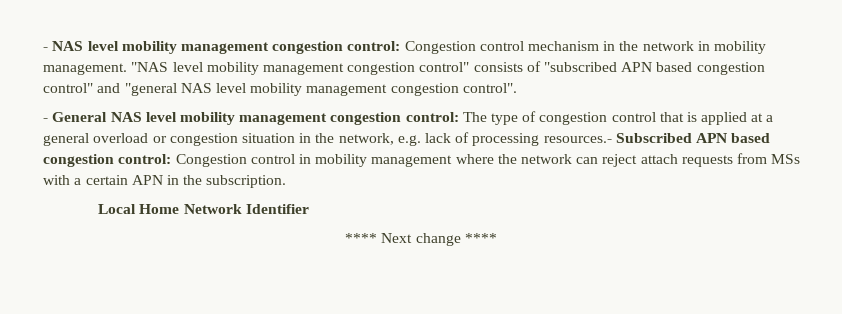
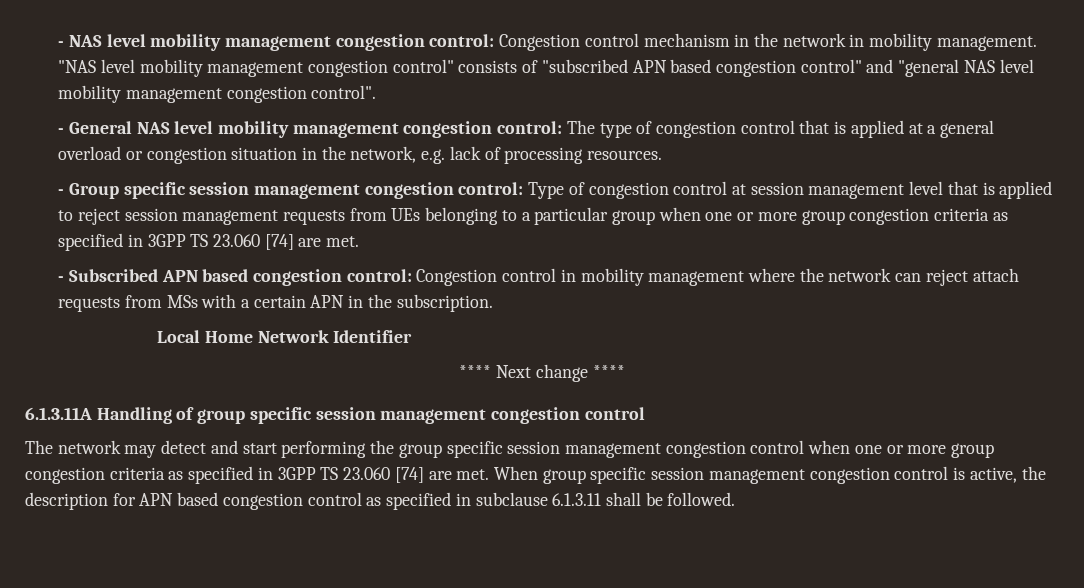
[543,136,612,143] resources.- -> [587,150,663,160] [58,181,1053,199] [58,207,1008,225] [58,233,360,251] [58,276,65,282] resources. // - Group specific session management congestion control: Type of congestion control at session management level that is applied to reject session management requests from UEs belonging to a particular group when one or more group congestion criteria as specified in 3GPP TS 23.060 [74] are met. // -
(497, 238) none -> [25,407,645,424] [25,440,995,458] [25,466,1046,484] [25,492,736,510] // 6.1.3.11A Handling of group specific session management congestion control // The network may detect and start performing the group specific session management congestion control when one or more group congestion criteria as specified in 3GPP TS 23.060 [74] are met. When group specific session management congestion control is active, the description for APN based congestion control as specified in subclause 6.1.3.11 shall be followed.

